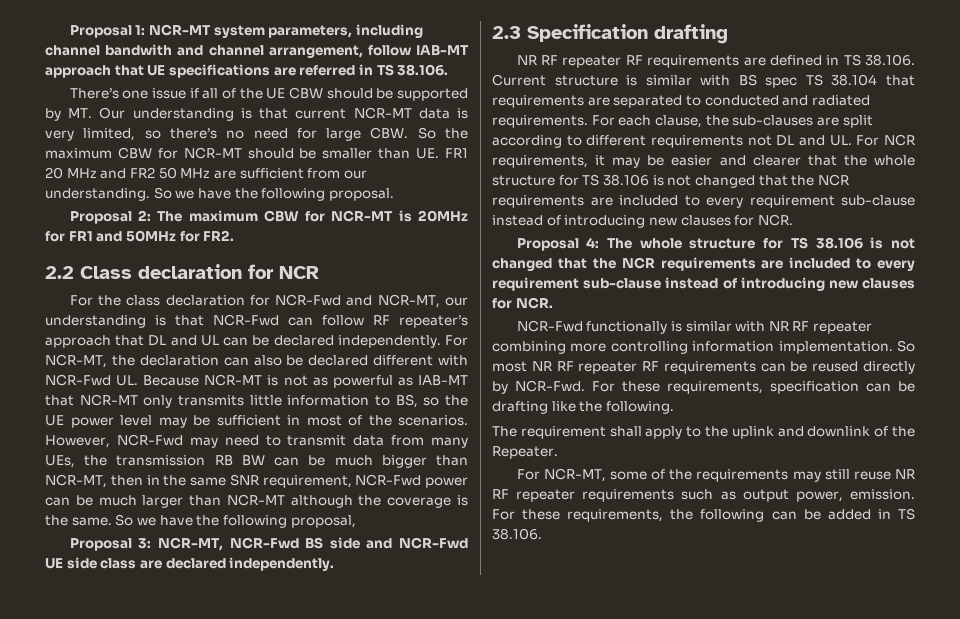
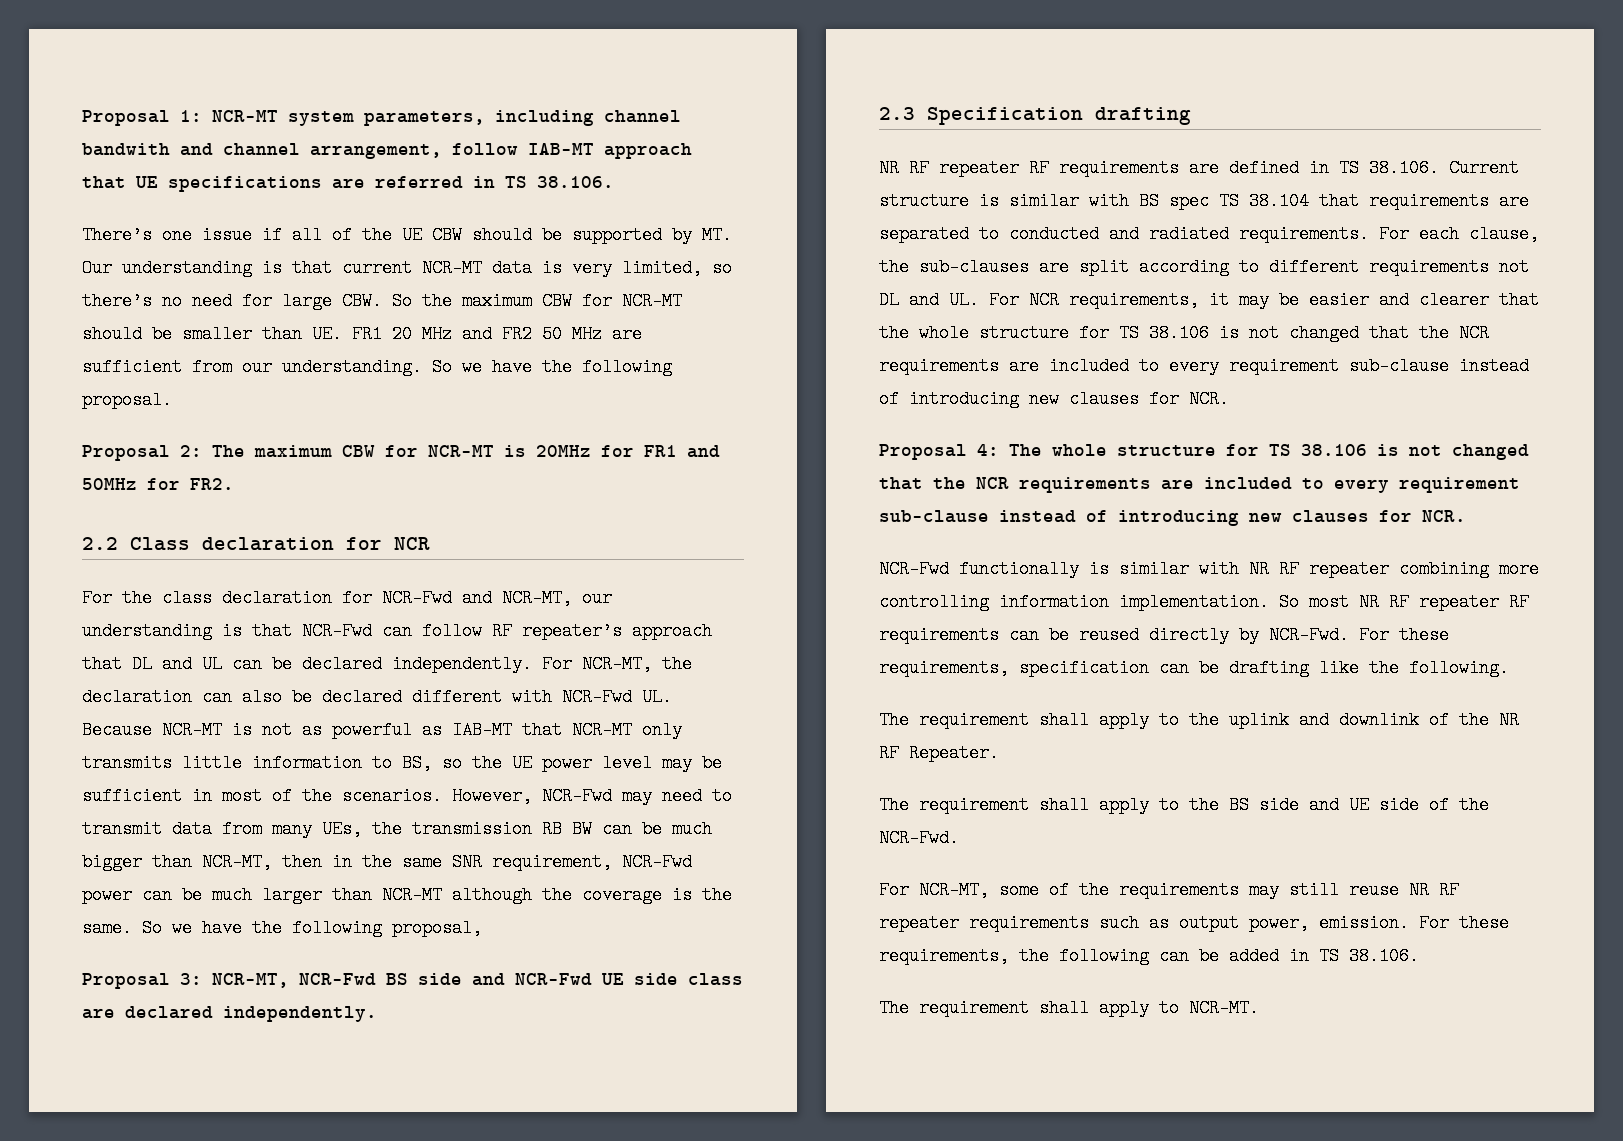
(916, 431) none -> [1499,711,1519,729] [879,744,899,762] NR RF
(558, 452) none -> [879,796,1489,814] [879,829,959,847] // The requirement shall apply to the BS side and UE side of the NCR-Fwd.
(542, 534) none -> [879,999,1259,1017] // The requirement shall apply to NCR-MT.

